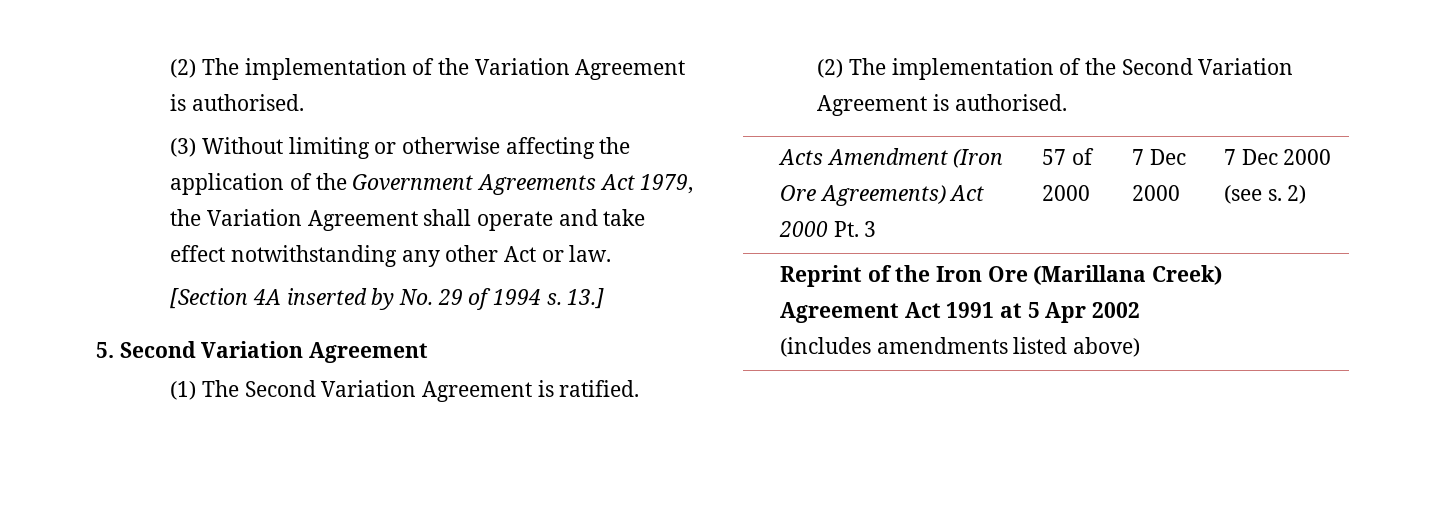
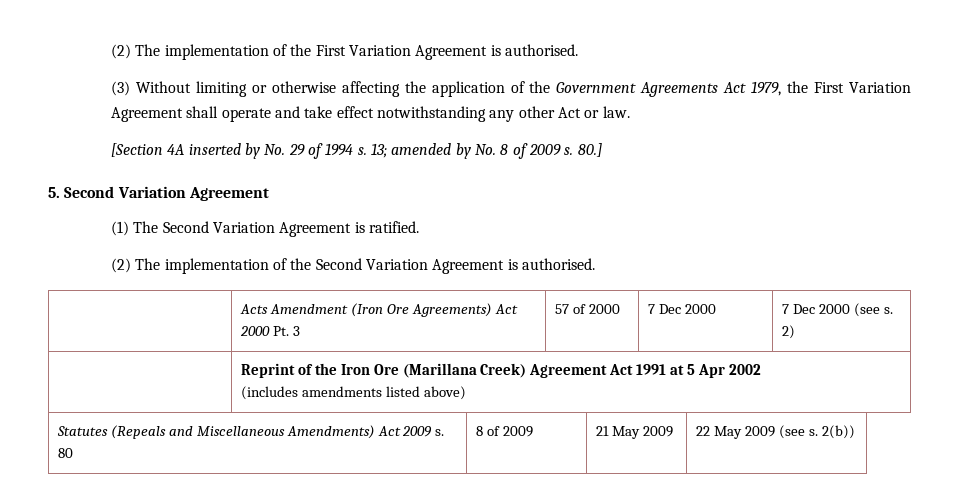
[170,58,470,80] (2) The implementation of the -> [111,44,346,60] (2) The implementation of the First
(202, 217) none -> [814,82,845,93] First
[567,288,605,309] 13.] -> [370,143,602,159] 13; amended by No. 8 of 2009 s. 80.]
(1140, 347) none -> [56,425,445,439] [57,448,73,458] [475,426,533,437] [595,426,673,439] [695,425,855,439] // Statutes (Repeals and Miscellaneous Amendments) Act 2009 s. 80 | 8 of 2009 | 21 May 2009 | 22 May 2009 (see s. 2(b))

